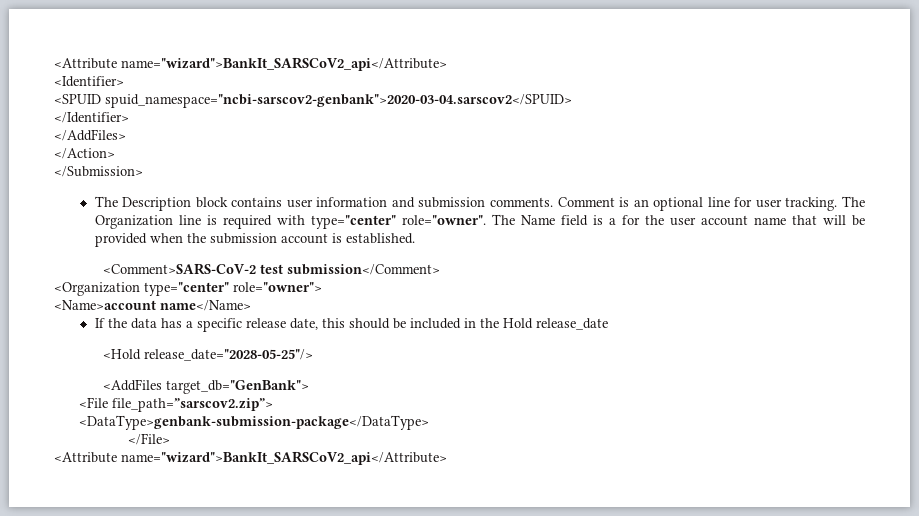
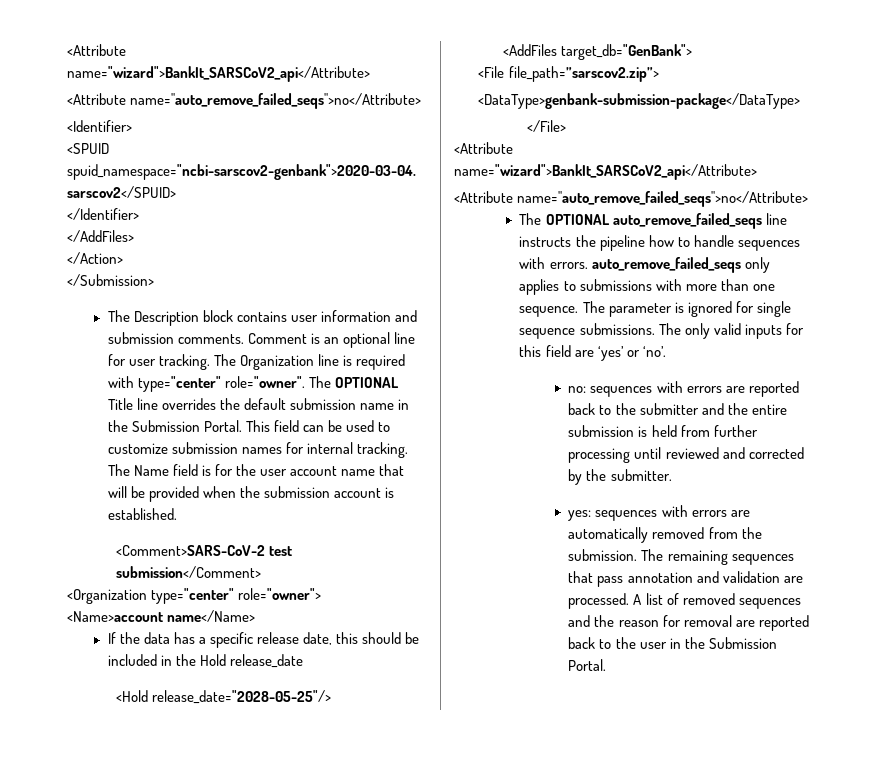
[54,57,447,71] <Attribute name="wizard">BankIt_SARSCoV2_api</Attribute> -> [67,44,126,56] [67,66,370,82] [67,93,422,109] <Attribute name="wizard">BankIt_SARSCoV2_api</Attribute> // <Attribute name="auto_remove_failed_seqs">no</Attribute>
(515, 219) none -> [335,377,400,388] [107,398,410,410] [107,420,391,432] [107,442,409,458] [107,464,130,476] OPTIONAL Title line overrides the default submission name in the Submission Portal. This field can be used to customize submission names for internal tracking. The
[608,218,616,225] a -> (212, 470) none
(447, 458) none -> [454,191,809,207] [519,213,787,229] [519,235,800,251] [519,257,770,273] [519,279,775,295] [519,301,791,317] [519,323,804,339] [519,345,666,361] [568,381,799,397] [568,403,787,415] [568,425,758,437] [568,447,804,463] [568,469,672,485] [568,505,750,521] [568,527,762,543] [568,549,794,565] [568,571,803,587] [568,593,801,609] [568,615,809,631] [568,637,777,649] [568,659,607,671] // <Attribute name="auto_remove_failed_seqs">no</Attribute> // The OPTIONAL auto_remove_failed_seqs line instructs the pipeline how to handle sequences with errors. auto_remove_failed_seqs only applies to submissions with more than one sequence. The parameter is ignored for single sequence submissions. The only valid inputs for this field are ‘yes’ or ‘no’. // no: sequences with errors are reported back to the submitter and the entire submission is held from further processing until reviewed and corrected by the submitter. // yes: sequences with errors are automatically removed from the submission. The remaining sequences that pass annotation and validation are processed. A list of removed sequences and the reason for removal are reported back to the user in the Submission Portal.

